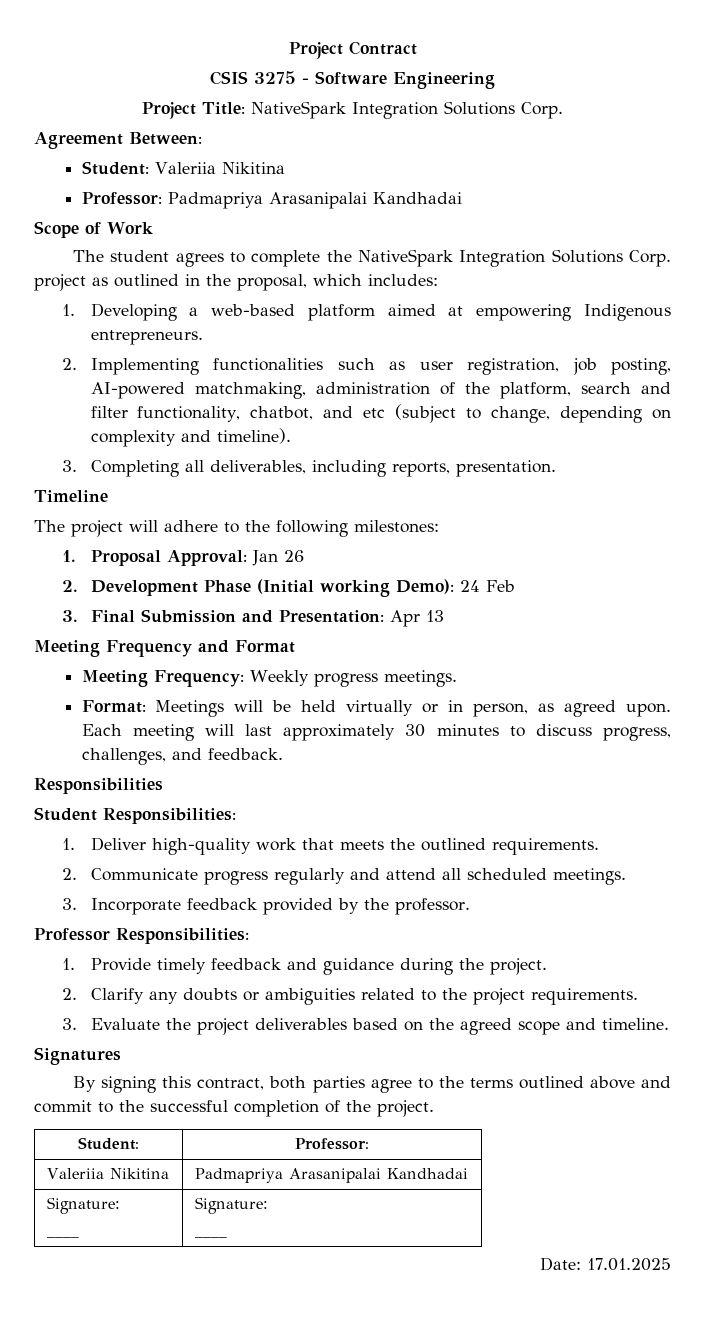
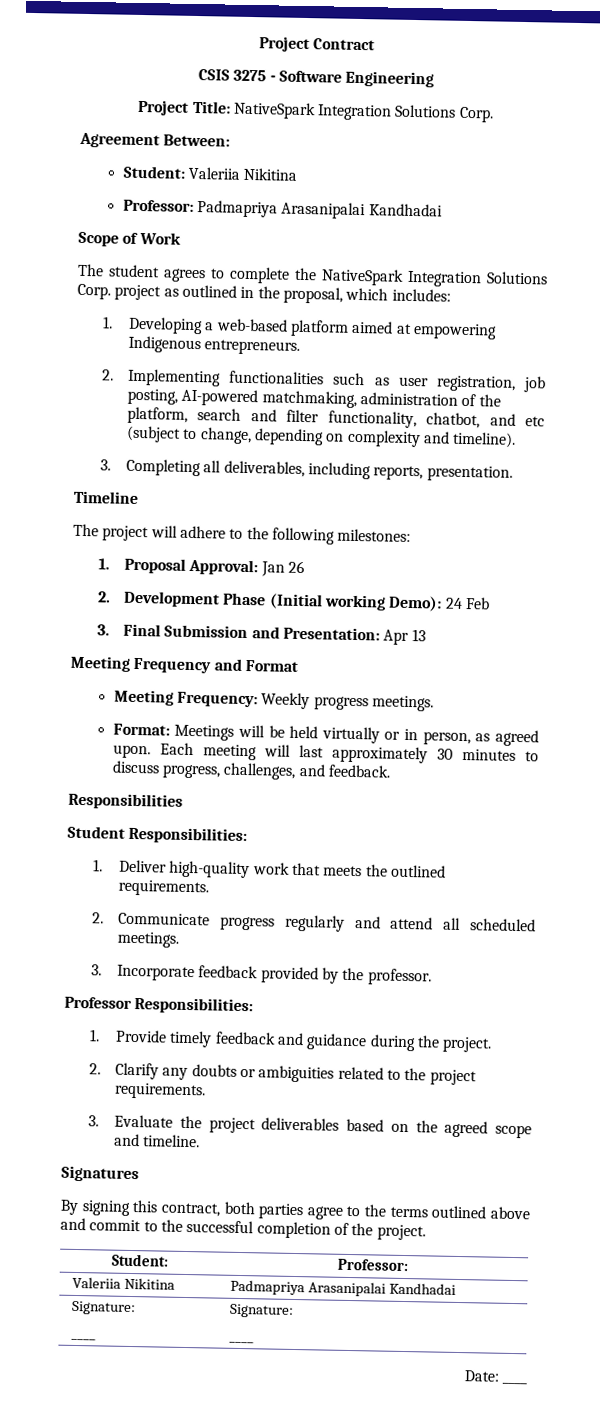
[587,1258,671,1271] 17.01.2025 -> [502,1381,527,1385] ____

